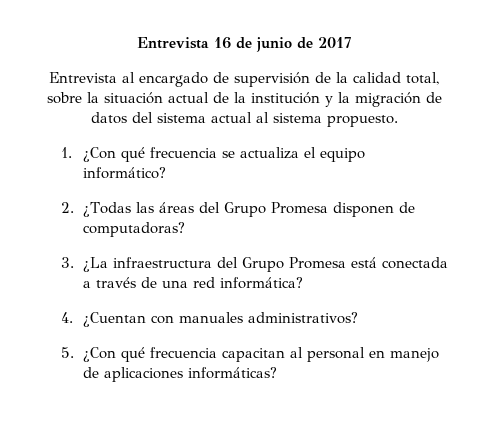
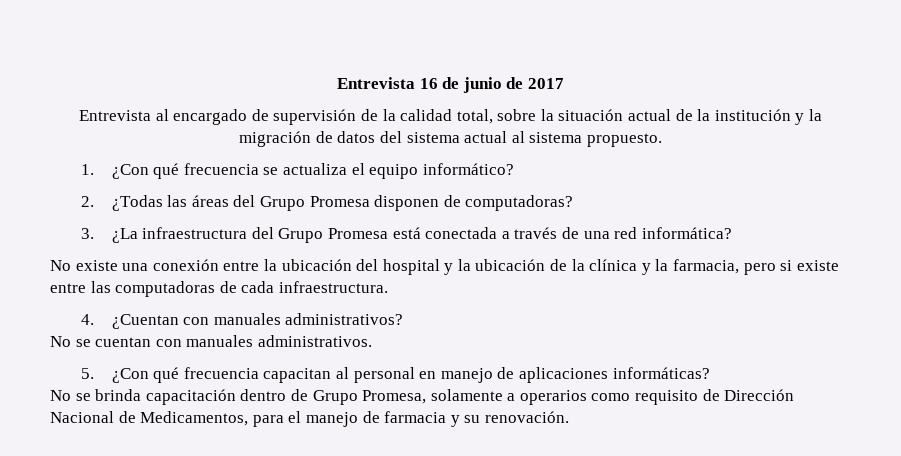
(304, 283) none -> [50,259,839,275] [50,281,388,297] // No existe una conexión entre la ubicación del hospital y la ubicación de la clínica y la farmacia, pero si existe entre las computadoras de cada infraestructura.
(359, 318) none -> [50,335,372,347] // No se cuentan con manuales administrativos.
(278, 373) none -> [50,389,795,405] [50,411,569,427] // No se brinda capacitación dentro de Grupo Promesa, solamente a operarios como requisito de Dirección Nacional de Medicamentos, para el manejo de farmacia y su renovación.

